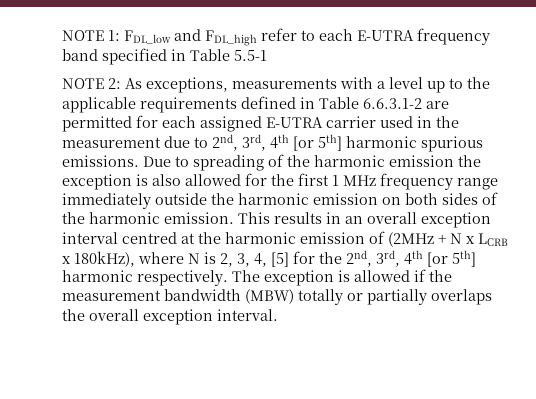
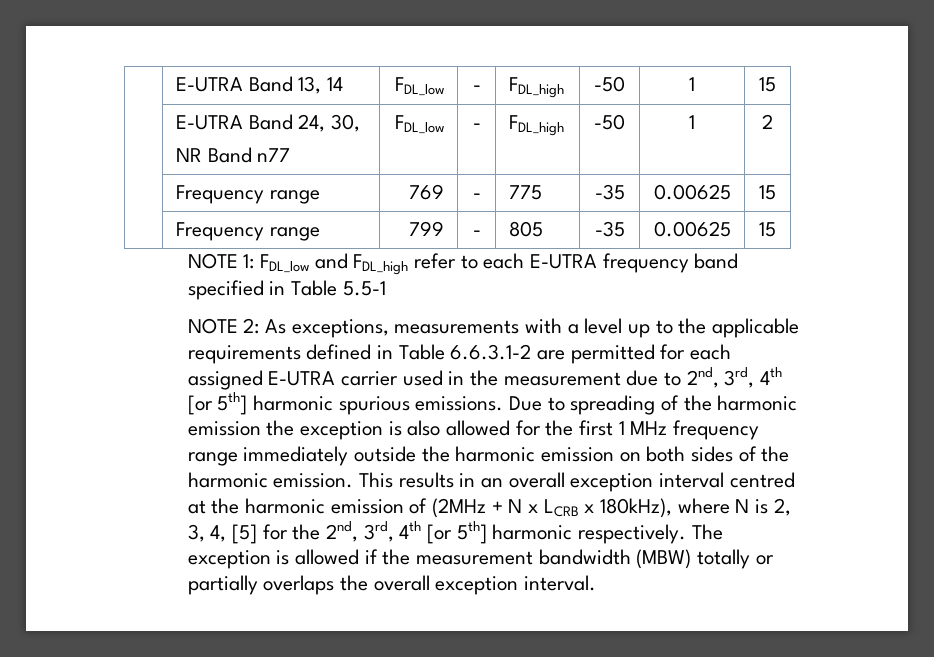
(62, 35) none -> [175,76,343,94] [395,77,445,96] [472,85,481,91] [508,77,564,98] [594,76,625,92] [689,77,695,91] [759,77,776,92] [175,114,360,132] [175,147,291,163] [395,115,445,134] [472,123,481,129] [508,115,564,136] [594,114,625,130] [689,115,695,129] [762,114,773,129] [175,185,320,204] [409,184,445,200] [472,193,481,199] [508,185,542,200] [594,184,625,200] [653,184,731,200] [759,185,776,200] [175,222,320,241] [409,221,445,236] [472,230,481,236] [508,221,543,237] [594,221,625,237] [653,221,731,237] [759,222,776,237] | E-UTRA Band 13, 14 | FDL_low | - | FDL_high | -50 | 1 | 15 // | E-UTRA Band 24, 30, // NR Band n77 | FDL_low | - | FDL_high | -50 | 1 | 2 // | Frequency range | 769 | - | 775 | -35 | 0.00625 | 15 // | Frequency range | 799 | - | 805 | -35 | 0.00625 | 15 //

